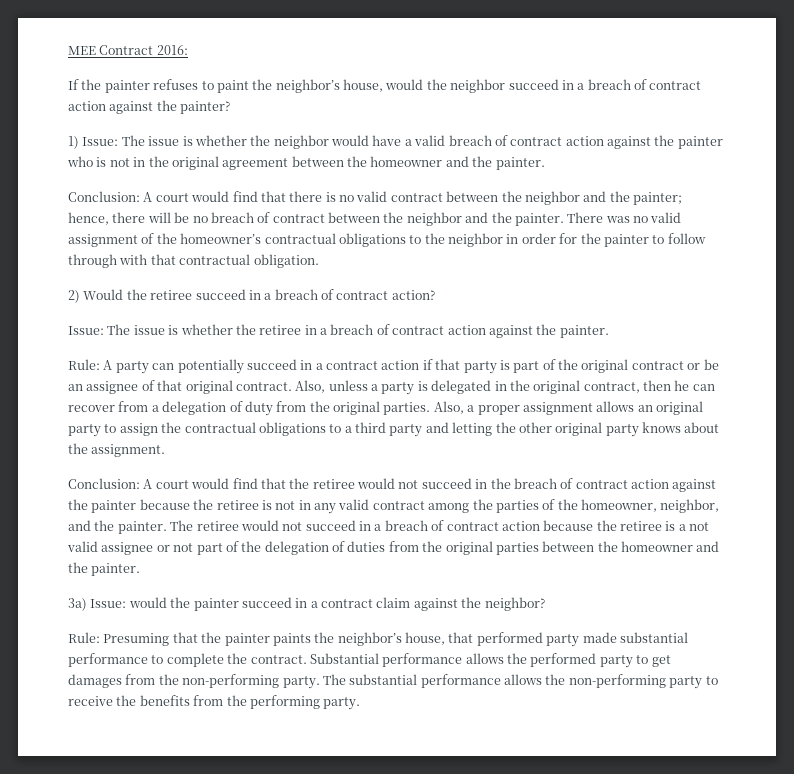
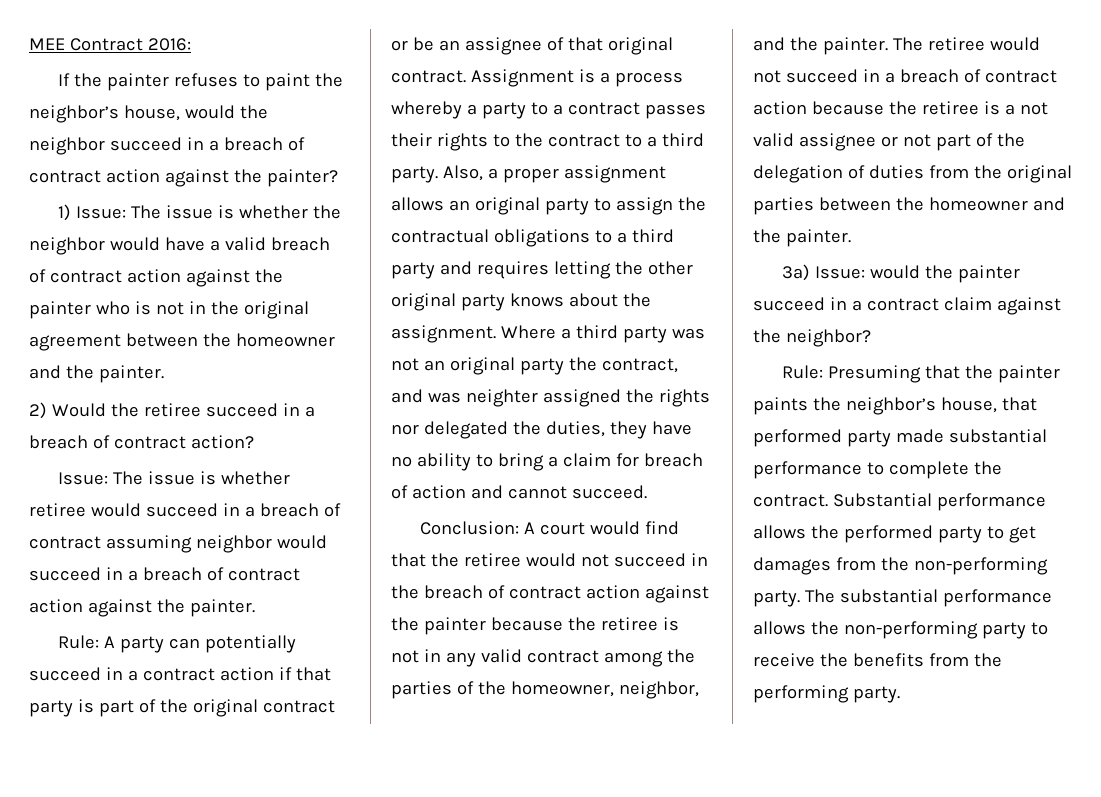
[68,191,682,205] [68,212,682,226] [68,233,706,247] [68,254,319,268] // Conclusion: A court would find that there is no valid contract between the neighbor and the painter; hence, there will be no breach of contract between the neighbor and the painter. There was no valid assignment of the homeowner’s contractual obligations to the neighbor in order for the painter to follow through with that contractual obligation. -> (164, 374) none
[235,324,302,335] the retiree -> [29,503,341,517] [29,535,327,553] [29,567,101,581] retiree would succeed in a breach of contract assuming neighbor would succeed
[295,380,715,395] [68,401,431,416] Also, unless a party is delegated in the original contract, then he can recover from a delegation of duty from the original parties. -> [470,69,683,87] [391,101,706,119] [391,133,704,151] [391,166,438,183] Assignment is a process whereby a party to a contract passes their rights to the contract to a third party.
(449, 427) none -> [476,261,549,279] requires
(166, 450) none -> [500,325,705,343] [391,357,678,375] [391,389,710,407] [391,421,692,439] [391,453,703,471] [391,485,647,499] Where a third party was not an original party the contract, and was neighter assigned the rights nor delegated the duties, they have no ability to bring a claim for breach of action and cannot succeed.

